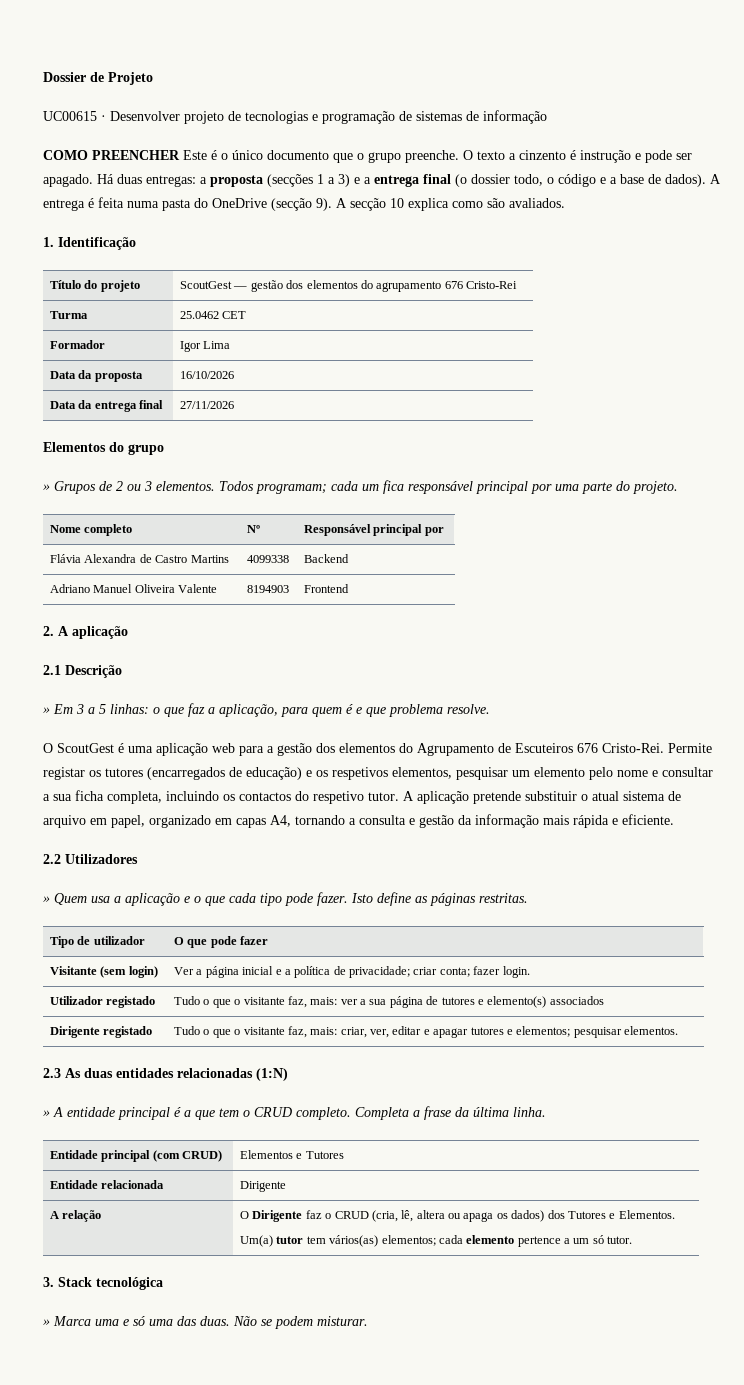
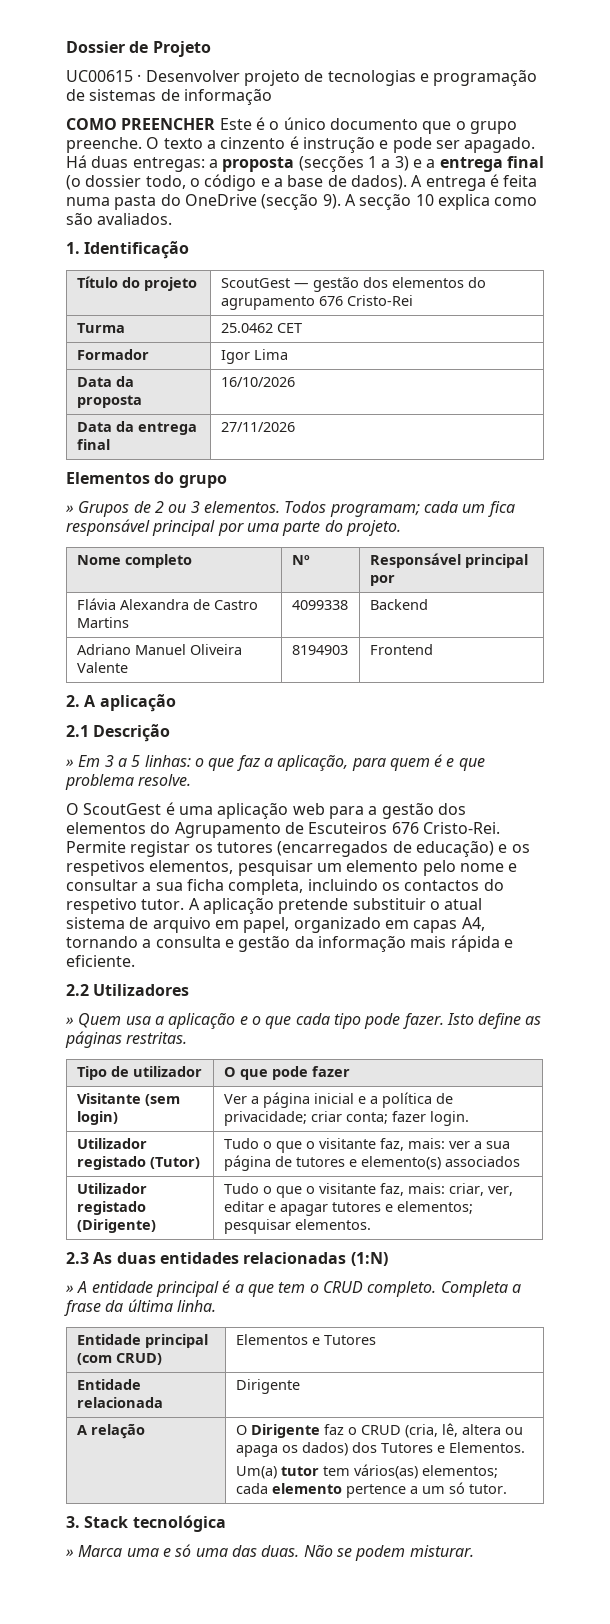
(156, 1002) none -> [149,1157,200,1169] (Tutor)
[50,1026,153,1038] Dirigente registado -> [76,1183,147,1194] [76,1201,146,1215] [76,1219,156,1233] Utilizador registado (Dirigente)

